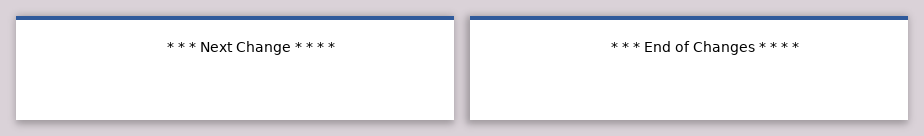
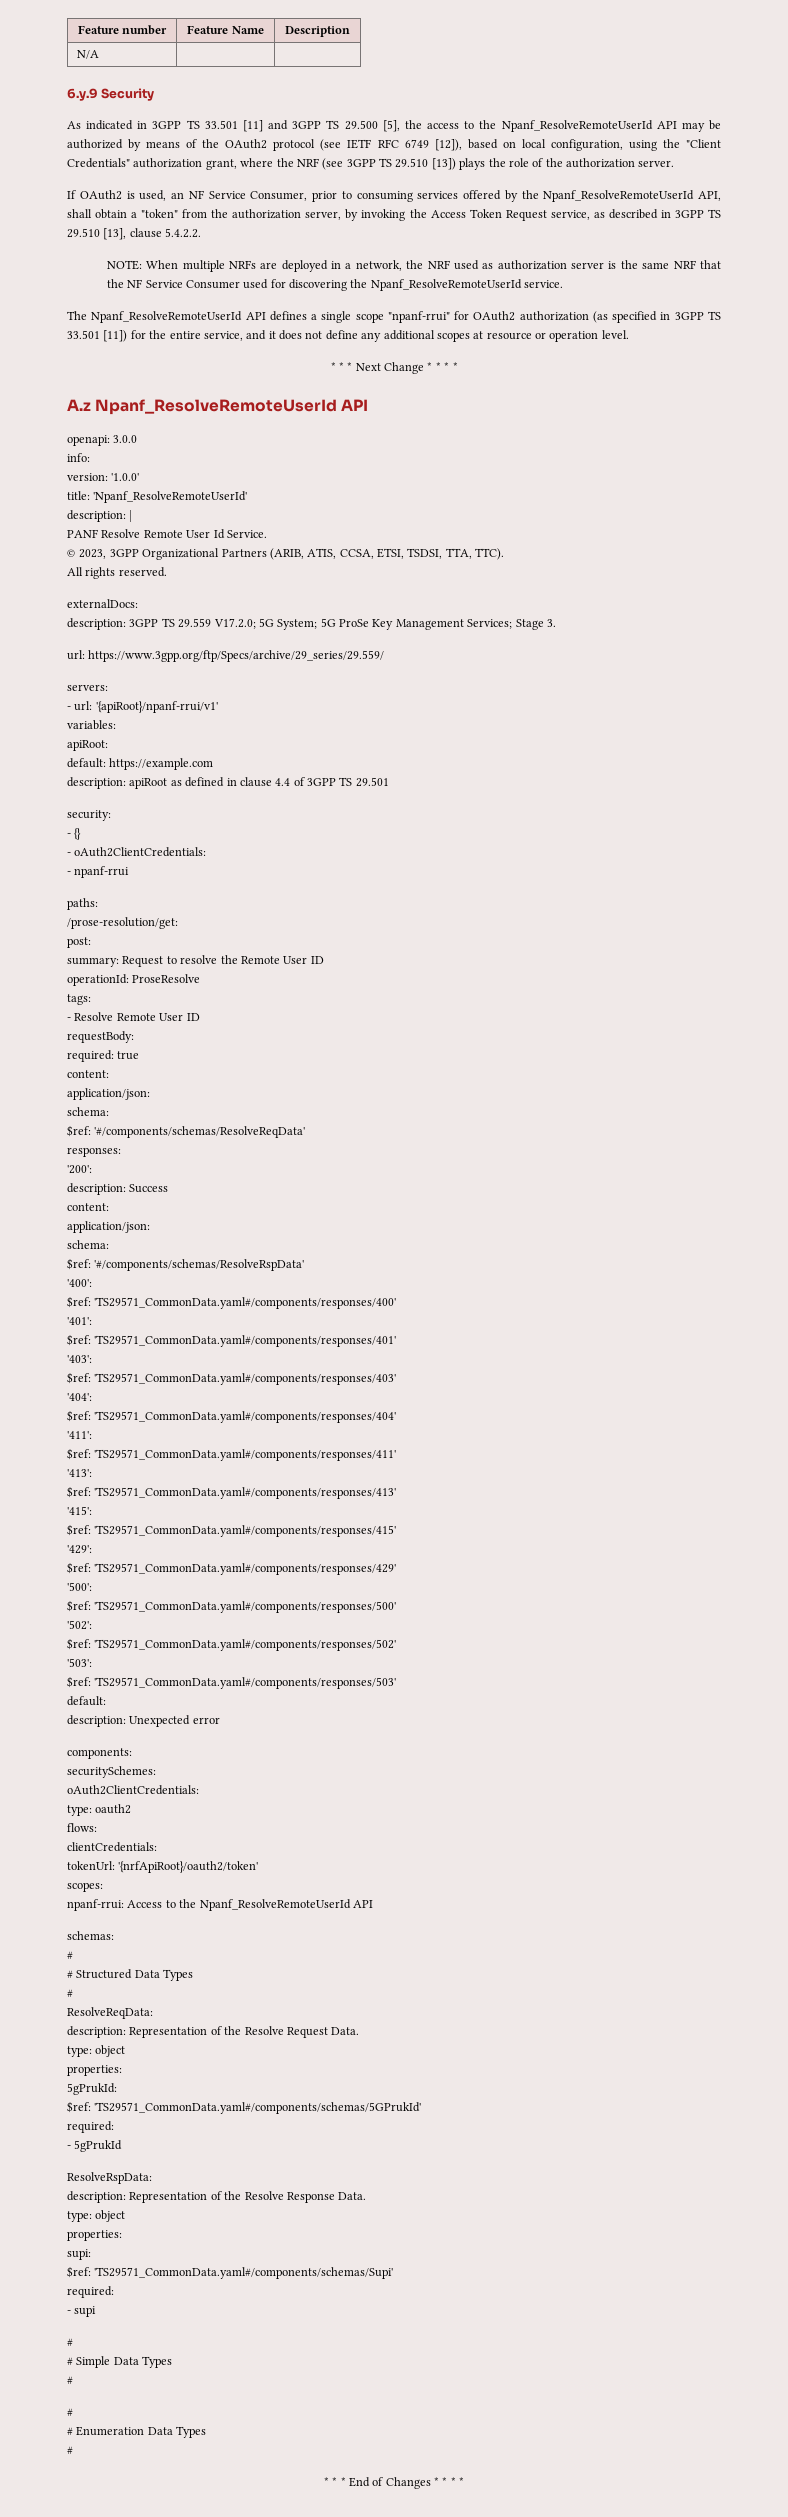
(166, 47) none -> [77,25,168,35] [187,25,264,34] [285,26,350,37] [76,50,99,59] [67,88,155,101] [67,120,721,132] [67,139,721,151] [67,158,675,170] [67,190,721,202] [67,209,721,221] [67,228,202,240] [106,260,722,272] [106,279,564,291] [67,311,721,323] [67,330,629,342] Feature number | Feature Name | Description // N/A | | // 6.y.9 Security // As indicated in 3GPP TS 33.501 [11] and 3GPP TS 29.500 [5], the access to the Npanf_ResolveRemoteUserId API may be authorized by means of the OAuth2 protocol (see IETF RFC 6749 [12]), based on local configuration, using the "Client Credentials" authorization grant, where the NRF (see 3GPP TS 29.510 [13]) plays the role of the authorization server. // If OAuth2 is used, an NF Service Consumer, prior to consuming services offered by the Npanf_ResolveRemoteUserId API, shall obtain a "token" from the authorization server, by invoking the Access Token Request service, as described in 3GPP TS 29.510 [13], clause 5.4.2.2. // NOTE: When multiple NRFs are deployed in a network, the NRF used as authorization server is the same NRF that the NF Service Consumer used for discovering the Npanf_ResolveRemoteUserId service. // The Npanf_ResolveRemoteUserId API defines a single scope "npanf-rrui" for OAuth2 authorization (as specified in 3GPP TS 33.501 [11]) for the entire service, and it does not define any additional scopes at resource or operation level. //
(335, 47) none -> [67,399,369,415] [67,435,138,446] [67,453,90,462] [67,473,140,481] [67,491,248,503] [67,510,133,522] [67,529,267,539] [67,548,505,560] [67,567,167,579] [67,599,138,608] [67,618,556,630] [67,650,385,662] [67,684,108,691] [67,701,218,713] [67,720,116,730] [67,740,108,751] [67,758,214,770] [67,777,389,789] [67,810,111,821] [67,828,82,840] [67,847,207,857] [67,866,130,878] [67,898,98,910] [67,917,178,929] [67,937,91,948] [67,955,324,967] [67,974,201,986] [67,994,91,1005] [67,1012,200,1021] [67,1031,134,1043] [67,1050,140,1062] [67,1070,109,1078] [67,1088,150,1100] [67,1107,109,1116] [67,1125,306,1138] [67,1147,121,1157] [67,1165,92,1174] [67,1183,169,1195] [67,1203,109,1211] [67,1221,150,1233] [67,1240,109,1249] [67,1258,305,1271] [67,1279,92,1287] [67,1296,397,1309] [67,1317,92,1325] [67,1334,397,1347] [67,1355,92,1363] [67,1372,397,1385] [67,1393,92,1401] [67,1410,397,1423] [67,1431,92,1439] [67,1448,397,1461] [67,1469,92,1477] [67,1486,397,1499] [67,1506,92,1515] [67,1524,397,1537] [67,1545,92,1554] [67,1562,397,1575] [67,1582,92,1591] [67,1600,397,1613] [67,1620,92,1630] [67,1638,397,1651] [67,1658,92,1667] [67,1676,397,1689] [67,1696,106,1706] [67,1715,220,1727] [67,1748,132,1759] [67,1766,156,1778] [67,1785,199,1795] [67,1804,132,1816] [67,1823,97,1832] [67,1842,157,1852] [67,1861,259,1873] [67,1882,103,1892] [67,1899,373,1911] [67,1931,114,1940] [67,1951,73,1959] [67,1969,194,1981] [67,1989,73,1997] [67,2007,153,2019] [67,2026,360,2038] [67,2045,126,2057] [67,2065,122,2076] [67,2083,117,2095] [67,2101,422,2114] [67,2121,114,2133] [67,2140,123,2152] [67,2172,152,2184] [67,2191,367,2203] [67,2210,126,2222] [67,2230,122,2241] [67,2249,91,2260] [67,2266,394,2279] [67,2286,114,2298] [67,2306,97,2317] [67,2338,73,2346] [67,2356,173,2368] [67,2376,73,2384] [67,2408,73,2416] [67,2426,207,2438] [67,2446,73,2454] // A.z Npanf_ResolveRemoteUserId API // openapi: 3.0.0 // info: // version: '1.0.0' // title: 'Npanf_ResolveRemoteUserId' // description: | // PANF Resolve Remote User Id Service. // © 2023, 3GPP Organizational Partners (ARIB, ATIS, CCSA, ETSI, TSDSI, TTA, TTC). // All rights reserved. // externalDocs: // description: 3GPP TS 29.559 V17.2.0; 5G System; 5G ProSe Key Management Services; Stage 3. // url: https://www.3gpp.org/ftp/Specs/archive/29_series/29.559/ // servers: // - url: '{apiRoot}/npanf-rrui/v1' // variables: // apiRoot: // default: https://example.com // description: apiRoot as defined in clause 4.4 of 3GPP TS 29.501 // security: // - {} // - oAuth2ClientCredentials: // - npanf-rrui // paths: // /prose-resolution/get: // post: // summary: Request to resolve the Remote User ID // operationId: ProseResolve // tags: // - Resolve Remote User ID // requestBody: // required: true // content: // application/json: // schema: // $ref: '#/components/schemas/ResolveReqData' // responses: // '200': // description: Success // content: // application/json: // schema: // $ref: '#/components/schemas/ResolveRspData' // '400': // $ref: 'TS29571_CommonData.yaml#/components/responses/400' // '401': // $ref: 'TS29571_CommonData.yaml#/components/responses/401' // '403': // $ref: 'TS29571_CommonData.yaml#/components/responses/403' // '404': // $ref: 'TS29571_CommonData.yaml#/components/responses/404' // '411': // $ref: 'TS29571_CommonData.yaml#/components/responses/411' // '413': // $ref: 'TS29571_CommonData.yaml#/components/responses/413' // '415': // $ref: 'TS29571_CommonData.yaml#/components/responses/415' // '429': // $ref: 'TS29571_CommonData.yaml#/components/responses/429' // '500': // $ref: 'TS29571_CommonData.yaml#/components/responses/500' // '502': // $ref: 'TS29571_CommonData.yaml#/components/responses/502' // '503': // $ref: 'TS29571_CommonData.yaml#/components/responses/503' // default: // description: Unexpected error // components: // securitySchemes: // oAuth2ClientCredentials: // type: oauth2 // flows: // clientCredentials: // tokenUrl: '{nrfApiRoot}/oauth2/token' // scopes: // npanf-rrui: Access to the Npanf_ResolveRemoteUserId API // schemas: // # // # Structured Data Types // # // ResolveReqData: // description: Representation of the Resolve Request Data. // type: object // properties: // 5gPrukId: // $ref: 'TS29571_CommonData.yaml#/components/schemas/5GPrukId' // required: // - 5gPrukId // ResolveRspData: // description: Representation of the Resolve Response Data. // type: object // properties: // supi: // $ref: 'TS29571_CommonData.yaml#/components/schemas/Supi' // required: // - supi // # // # Simple Data Types // # // # // # Enumeration Data Types // #

